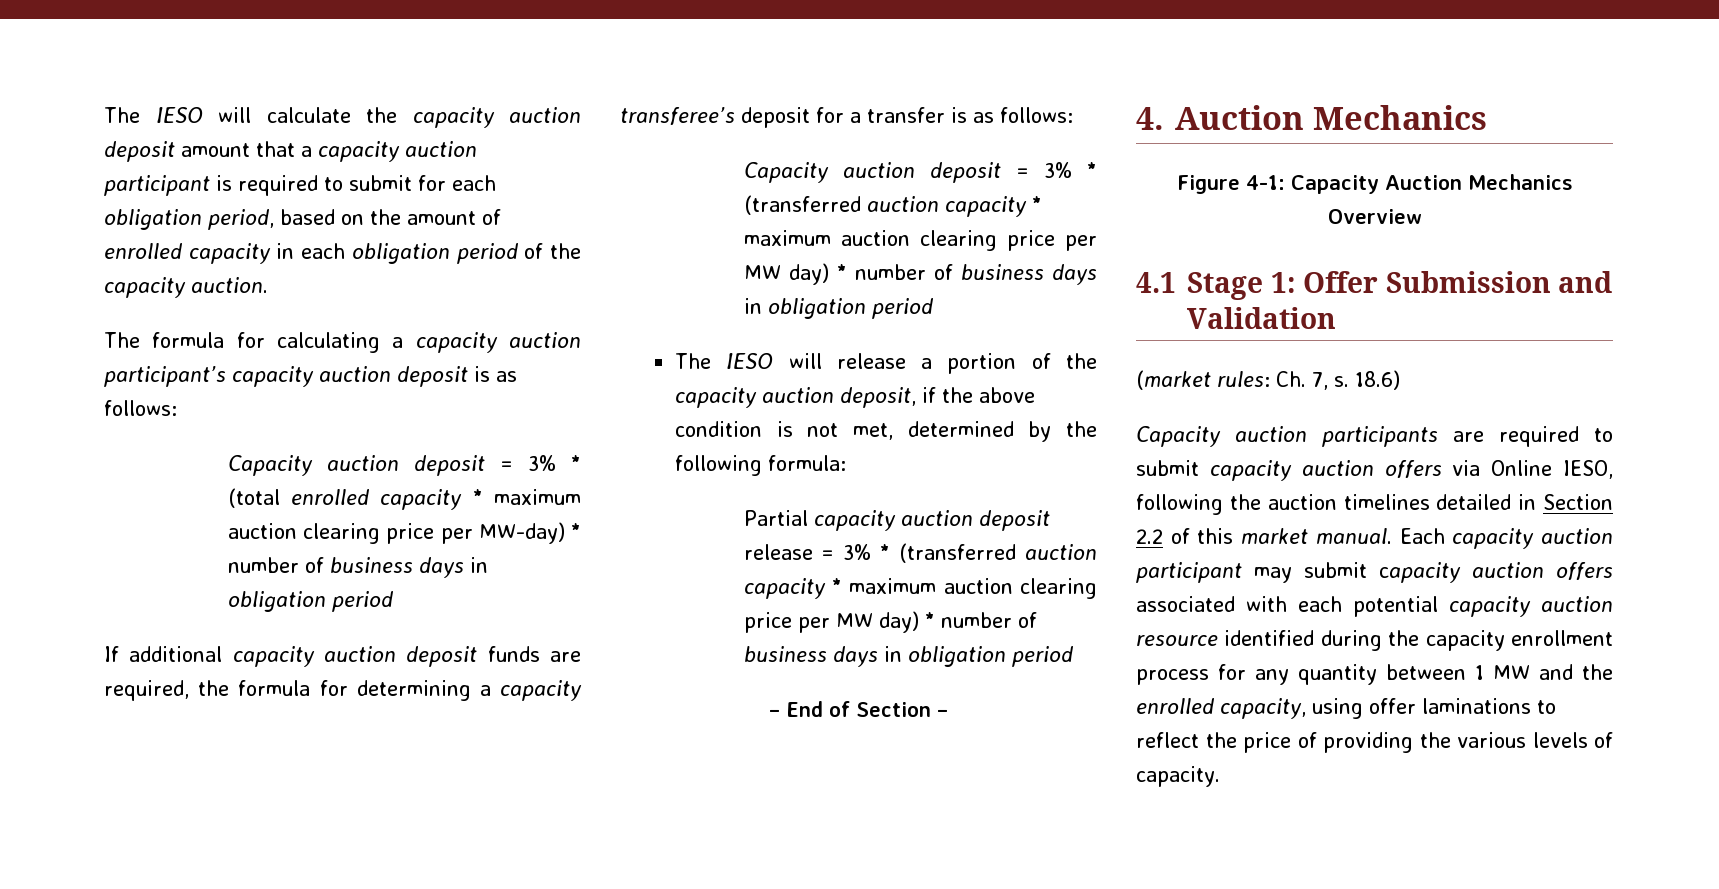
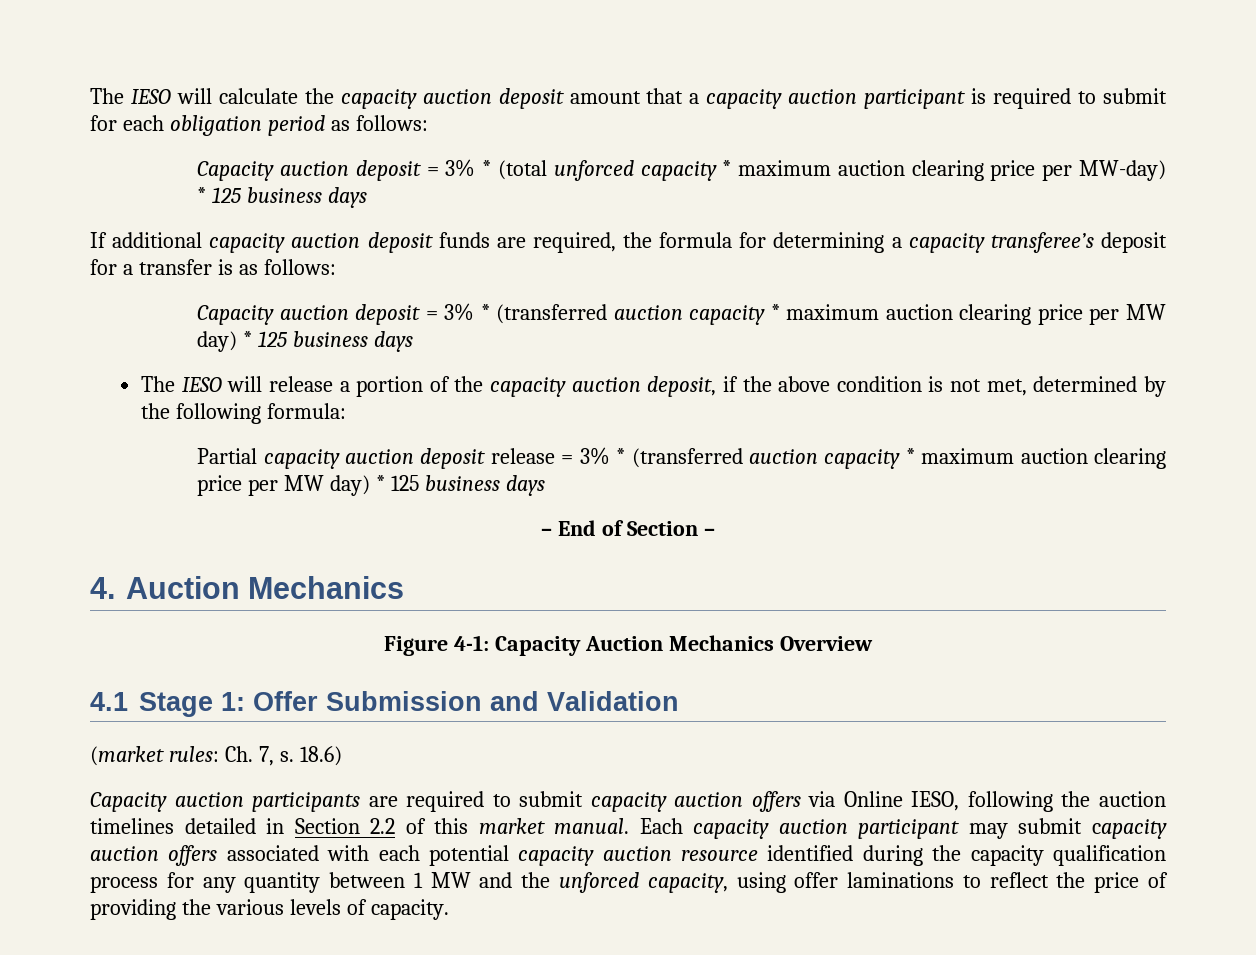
[208,209,501,230] [104,243,581,264] [104,277,268,298] [104,332,581,353] [104,366,490,387] period, based on the amount of enrolled capacity in each obligation period of the capacity auction. // The formula for calculating a capacity auction participant’s capacity auction deposit is -> [267,115,325,136] period
[291,489,370,505] enrolled -> [553,160,634,181] unforced
[227,557,488,578] [227,591,393,612] number of business days in obligation period -> [212,187,368,208] 125 business days
[854,264,1097,285] [743,298,933,319] number of business days in obligation period -> [258,331,413,352] 125 business days
[940,612,1037,628] [743,646,1073,667] number of business days in obligation period -> [390,475,545,496] 125 business days
[1511,630,1613,646] enrollment -> [1052,845,1166,866] qualification
[1136,698,1214,714] enrolled -> [559,872,639,893] unforced

